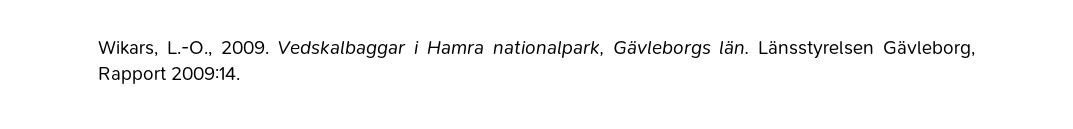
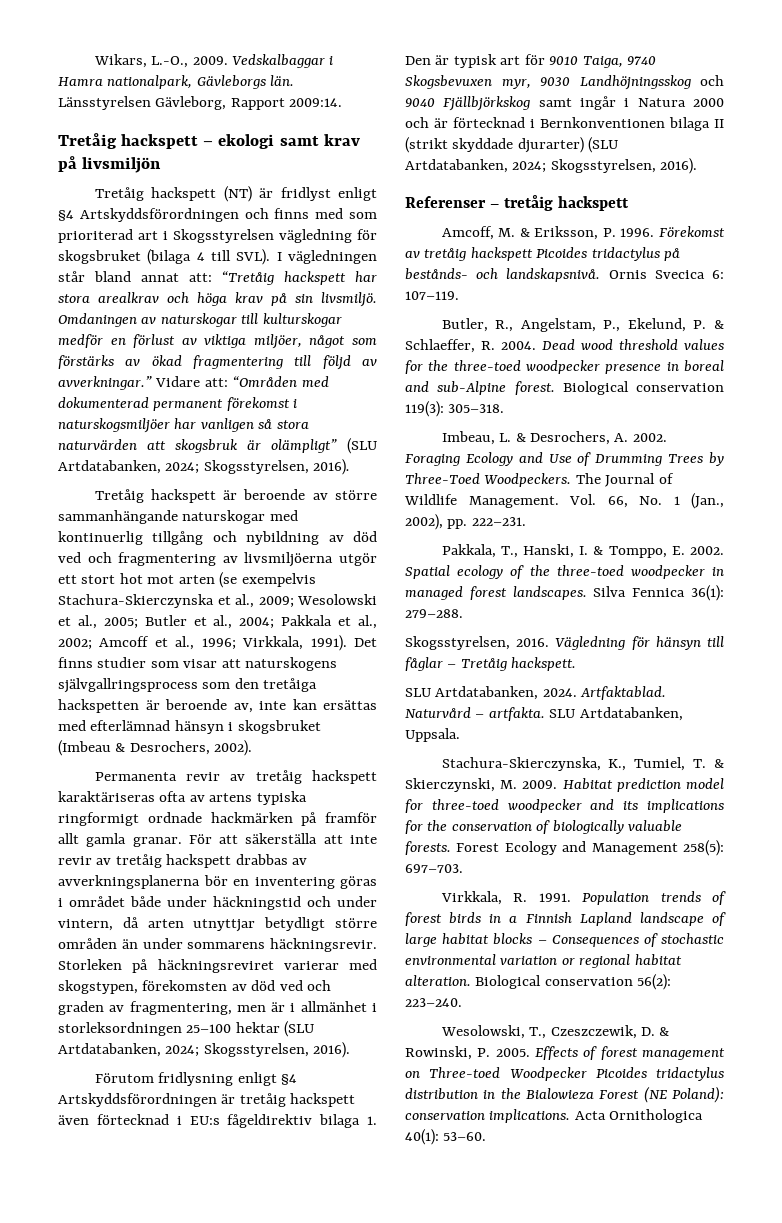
(241, 73) none -> [58,133,360,149] [58,156,162,173] [94,186,378,202] [58,208,378,222] [58,229,377,243] [58,249,377,265] [58,271,377,285] [58,292,377,307] [58,313,342,327] [58,334,377,349] [58,355,377,370] [58,376,329,390] [58,397,298,411] [58,418,309,433] [58,438,377,454] [58,459,351,475] [94,489,378,503] [58,510,298,524] [58,531,377,545] [58,552,377,567] [58,572,316,588] [58,594,377,608] [58,615,378,629] [58,635,377,651] [58,657,338,671] [58,678,318,693] [58,699,377,713] [58,720,321,734] [58,740,253,756] [94,770,378,784] [58,791,307,805] [58,812,377,826] [58,833,377,847] [58,854,308,868] [58,875,377,889] [58,896,377,910] [58,917,378,932] [58,938,377,952] [58,959,377,973] [58,980,332,994] [58,1001,377,1015] [58,1021,315,1037] [58,1042,351,1058] [94,1072,297,1086] [58,1093,356,1107] [58,1114,377,1128] [405,54,657,68] [405,75,724,90] [405,96,724,111] [405,117,724,131] [405,137,619,153] [405,158,698,174] [405,195,629,211] [441,226,725,240] [405,247,681,261] [405,268,724,282] [405,291,459,300] [441,318,724,332] [405,339,724,353] [405,360,724,374] [405,381,724,395] [405,401,505,417] [441,431,667,445] [405,452,724,466] [405,473,674,487] [404,493,724,509] [405,514,526,530] [441,544,724,558] [405,565,724,579] [405,585,724,601] [405,609,463,618] [405,636,724,650] [405,657,577,671] [405,686,667,700] [405,707,683,721] [405,728,460,742] [441,757,724,771] [405,778,724,792] [405,799,724,813] [405,820,683,834] [405,840,724,856] [405,864,463,873] [440,891,727,905] [405,912,726,926] [405,933,724,947] [405,954,682,968] [405,974,672,990] [405,998,462,1007] [440,1025,670,1039] [405,1046,725,1060] [405,1067,724,1081] [405,1086,724,1103] [405,1109,704,1123] [405,1129,487,1145] // Tretåig hackspett – ekologi samt krav på livsmiljön // Tretåig hackspett (NT) är fridlyst enligt §4 Artskyddsförordningen och finns med som prioriterad art i Skogsstyrelsen vägledning för skogsbruket (bilaga 4 till SVL). I vägledningen står bland annat att: “Tretåig hackspett har stora arealkrav och höga krav på sin livsmiljö. Omdaningen av naturskogar till kulturskogar medför en förlust av viktiga miljöer, något som förstärks av ökad fragmentering till följd av avverkningar.” Vidare att: “Områden med dokumenterad permanent förekomst i naturskogsmiljöer har vanligen så stora naturvärden att skogsbruk är olämpligt” (SLU Artdatabanken, 2024; Skogsstyrelsen, 2016). // Tretåig hackspett är beroende av större sammanhängande naturskogar med kontinuerlig tillgång och nybildning av död ved och fragmentering av livsmiljöerna utgör ett stort hot mot arten (se exempelvis Stachura-Skierczynska et al., 2009; Wesolowski et al., 2005; Butler et al., 2004; Pakkala et al., 2002; Amcoff et al., 1996; Virkkala, 1991). Det finns studier som visar att naturskogens självgallringsprocess som den tretåiga hackspetten är beroende av, inte kan ersättas med efterlämnad hänsyn i skogsbruket (Imbeau & Desrochers, 2002). // Permanenta revir av tretåig hackspett karaktäriseras ofta av artens typiska ringformigt ordnade hackmärken på framför allt gamla granar. För att säkerställa att inte revir av tretåig hackspett drabbas av avverkningsplanerna bör en inventering göras i området både under häckningstid och under vintern, då arten utnyttjar betydligt större områden än under sommarens häckningsrevir. Storleken på häckningsreviret varierar med skogstypen, förekomsten av död ved och graden av fragmentering, men är i allmänhet i storleksordningen 25–100 hektar (SLU Artdatabanken, 2024; Skogsstyrelsen, 2016). // Förutom fridlysning enligt §4 Artskyddsförordningen är tretåig hackspett även förtecknad i EU:s fågeldirektiv bilaga 1. Den är typisk art för 9010 Taiga, 9740 Skogsbevuxen myr, 9030 Landhöjningsskog och 9040 Fjällbjörkskog samt ingår i Natura 2000 och är förtecknad i Bernkonventionen bilaga II (strikt skyddade djurarter) (SLU Artdatabanken, 2024; Skogsstyrelsen, 2016). // Referenser – tretåig hackspett // Amcoff, M. & Eriksson, P. 1996. Förekomst av tretåig hackspett Picoides tridactylus på bestånds- och landskapsnivå. Ornis Svecica 6: 107–119. // Butler, R., Angelstam, P., Ekelund, P. & Schlaeffer, R. 2004. Dead wood threshold values for the three-toed woodpecker presence in boreal and sub-Alpine forest. Biological conservation 119(3): 305–318. // Imbeau, L. & Desrochers, A. 2002. Foraging Ecology and Use of Drumming Trees by Three-Toed Woodpeckers. The Journal of Wildlife Management. Vol. 66, No. 1 (Jan., 2002), pp. 222–231. // Pakkala, T., Hanski, I. & Tomppo, E. 2002. Spatial ecology of the three-toed woodpecker in managed forest landscapes. Silva Fennica 36(1): 279–288. // Skogsstyrelsen, 2016. Vägledning för hänsyn till fåglar – Tretåig hackspett. // SLU Artdatabanken, 2024. Artfaktablad. Naturvård – artfakta. SLU Artdatabanken, Uppsala. // Stachura-Skierczynska, K., Tumiel, T. & Skierczynski, M. 2009. Habitat prediction model for three-toed woodpecker and its implications for the conservation of biologically valuable forests. Forest Ecology and Management 258(5): 697–703. // Virkkala, R. 1991. Population trends of forest birds in a Finnish Lapland landscape of large habitat blocks – Consequences of stochastic environmental variation or regional habitat alteration. Biological conservation 56(2): 223–240. // Wesolowski, T., Czeszczewik, D. & Rowinski, P. 2005. Effects of forest management on Three-toed Woodpecker Picoides tridactylus distribution in the Bialowieza Forest (NE Poland): conservation implications. Acta Ornithologica 40(1): 53–60.

